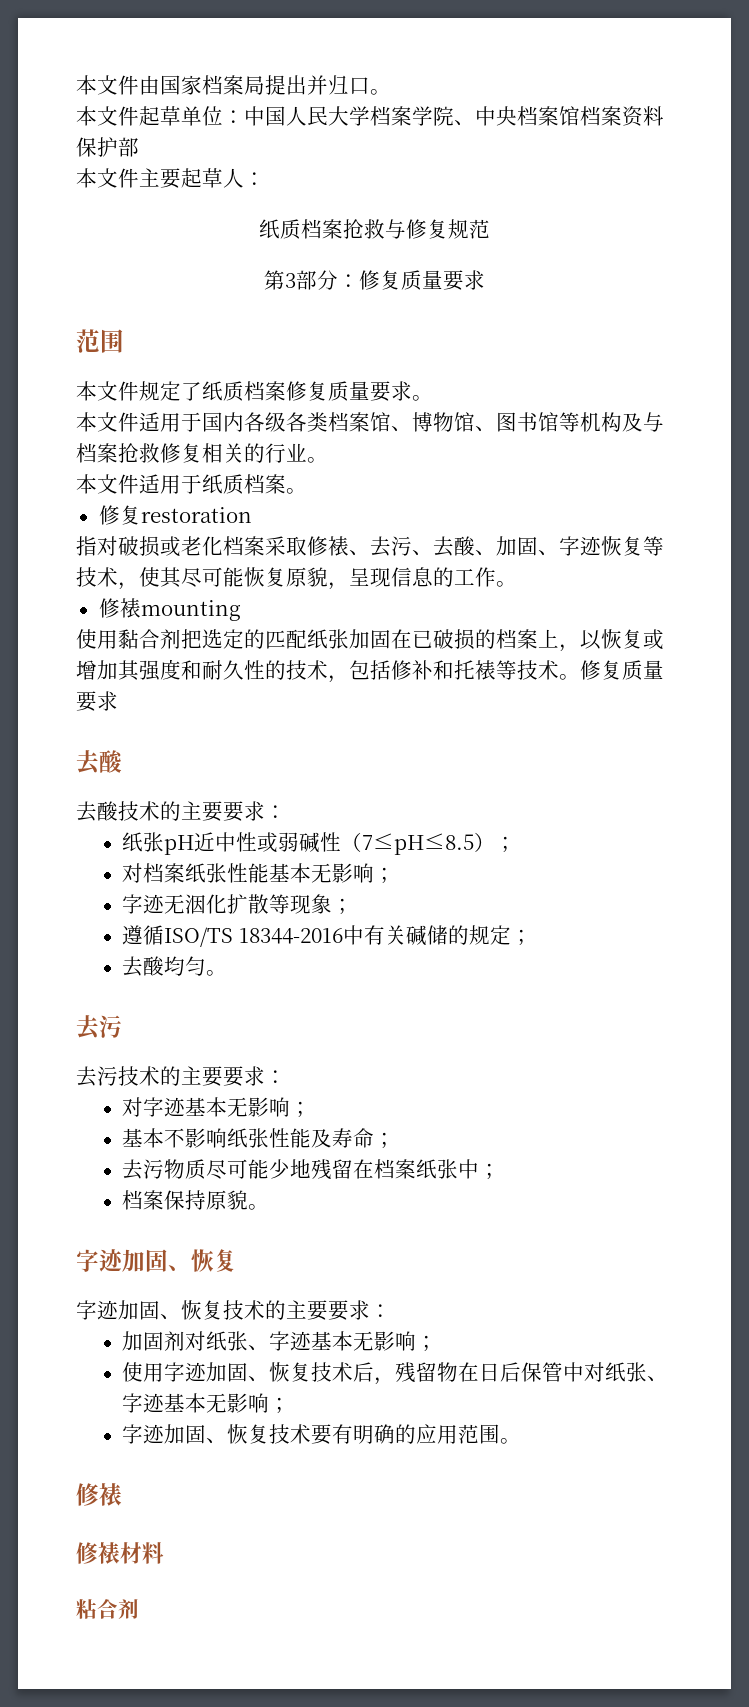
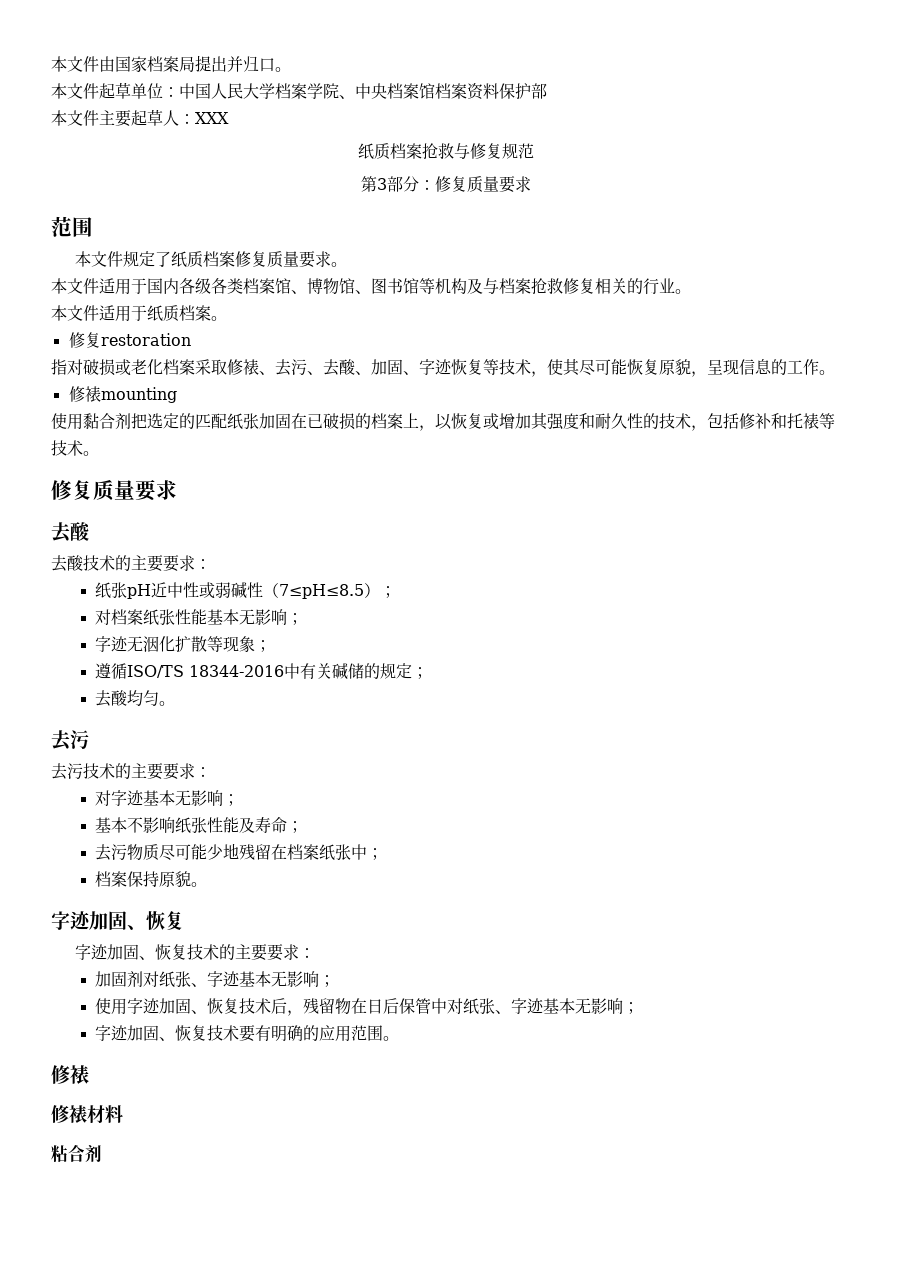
(265, 179) none -> [195,112,229,124] XXX
(580, 677) none -> (99, 453) //

